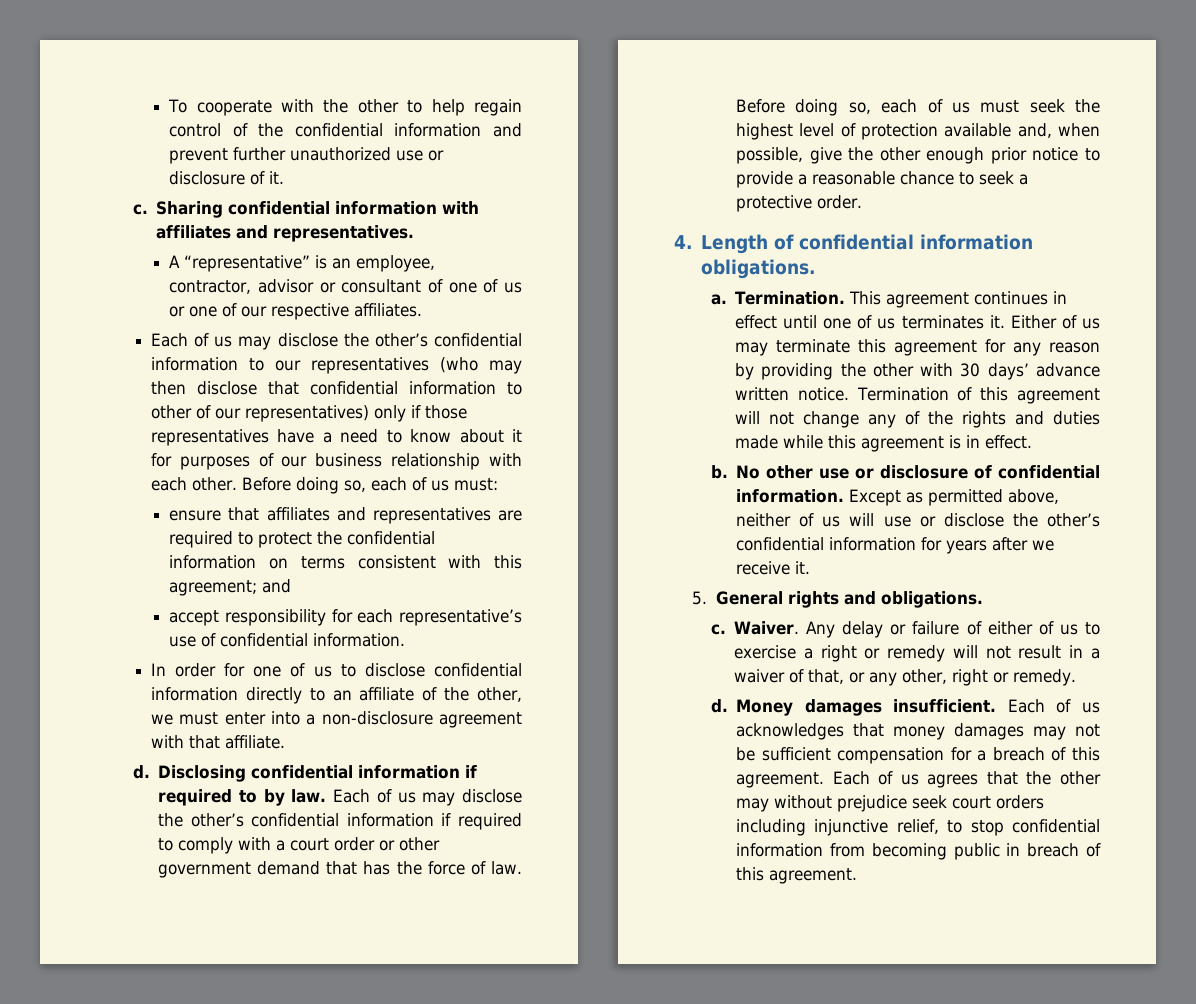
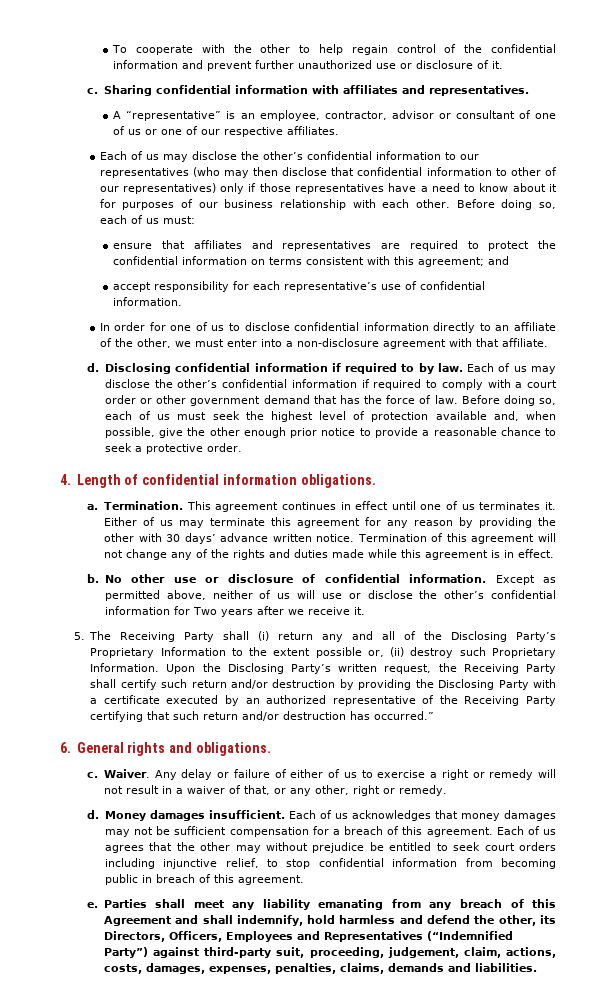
(943, 544) none -> [192,607,217,615] Two
(708, 598) none -> [89,631,556,642] [90,647,556,658] [90,663,557,674] [90,679,556,690] [90,695,556,706] [90,711,435,722] [60,742,71,753] The Receiving Party shall (i) return any and all of the Disclosing Party’s Proprietary Information to the extent possible or, (ii) destroy such Proprietary Information. Upon the Disclosing Party’s written request, the Receiving Party shall certify such return and/or destruction by providing the Disclosing Party with a certificate executed by an authorized representative of the Receiving Party certifying that such return and/or destruction has occurred.” // 6.
(908, 803) none -> [369,842,448,851] be entitled to
(858, 876) none -> [87,899,556,910] [103,915,557,926] [103,931,513,942] [103,947,556,958] [103,963,537,974] // e. Parties shall meet any liability emanating from any breach of this Agreement and shall indemnify, hold harmless and defend the other, its Directors, Officers, Employees and Representatives (“Indemnified Party”) against third-party suit, proceeding, judgement, claim, actions, costs, damages, expenses, penalties, claims, demands and liabilities.

